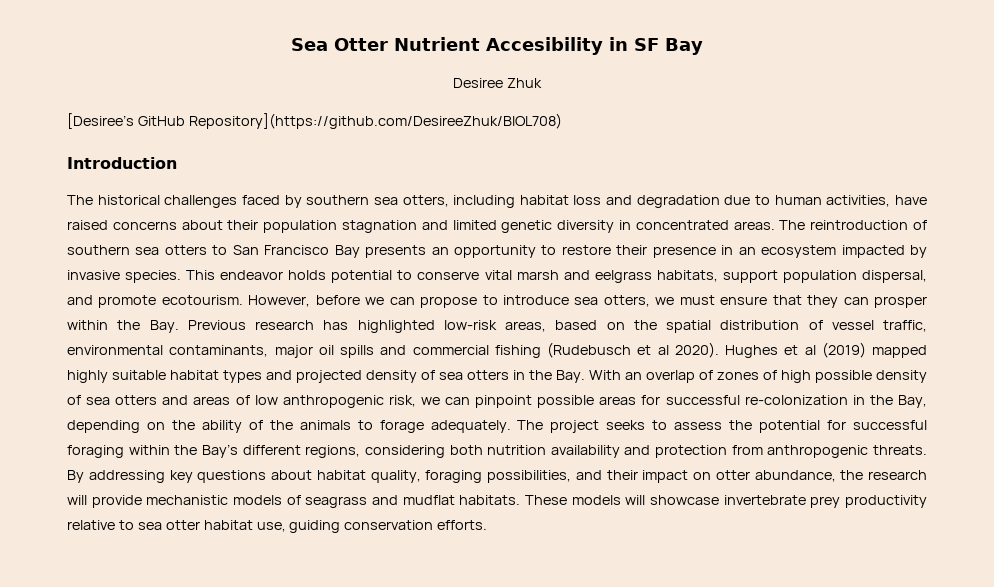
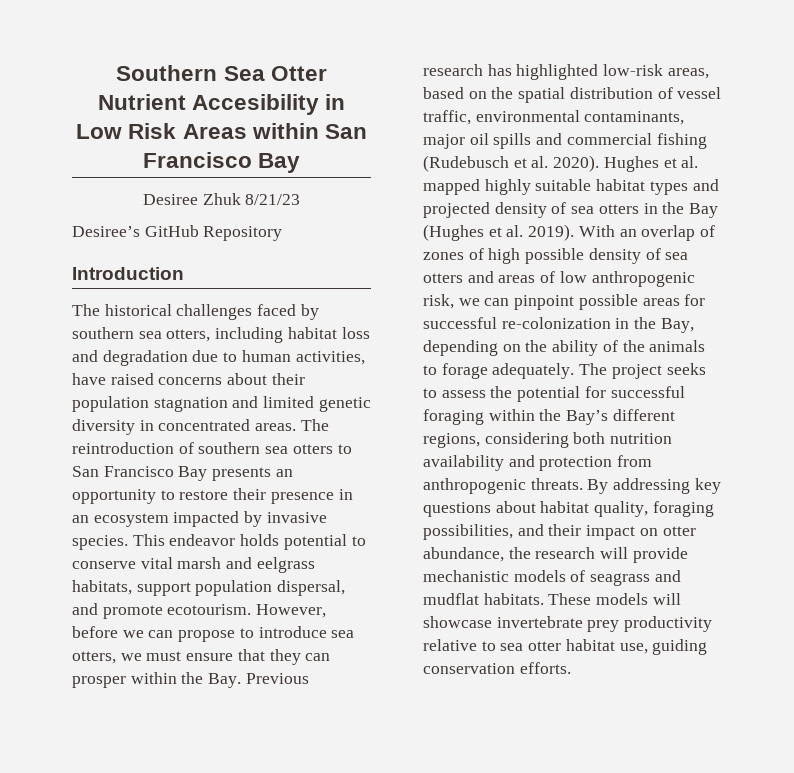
(291, 44) none -> [116,65,218,81] Southern
[634,38,659,51] SF -> [76,123,367,139] [142,152,252,168] Low Risk Areas within San Francisco
[67,113,562,129] // [Desiree’s GitHub Repository](https://github.com/DesireeZhuk/BIOL708) -> [245,194,301,205] [72,225,283,241] 8/21/23 // Desiree’s GitHub Repository
[657,345,669,355] al -> [531,156,549,168] al.
[804,342,866,358] al (2019) -> [681,156,699,168] al.
[556,370,585,383] Bay. -> [689,203,719,218] [423,224,575,241] Bay (Hughes et al. 2019).

